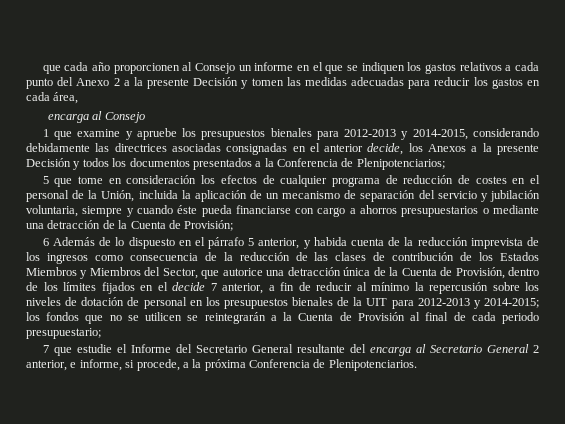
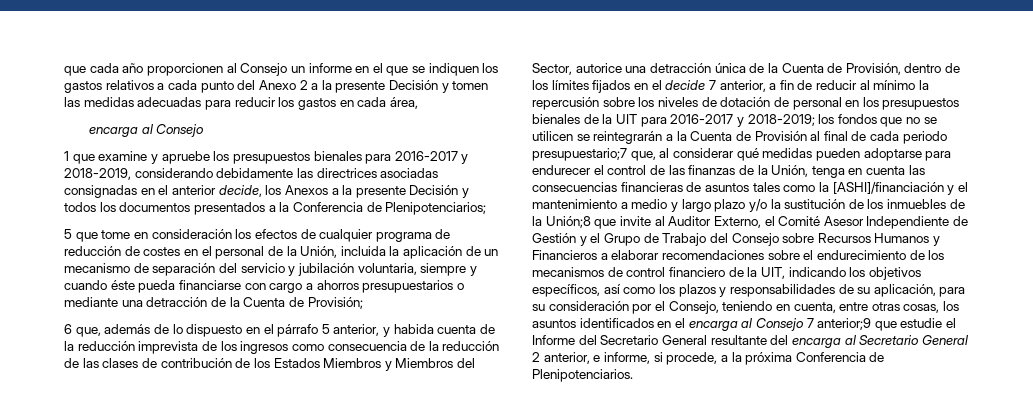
[344,129,468,140] 2012-2013 y 2014-2015, -> [394,151,469,164] [64,168,131,180] 2016-2017 y 2018-2019,
[52,237,95,246] Además -> [75,324,151,337] que, además
[201,270,220,279] que -> (572, 69) none
[417,298,539,309] 2012-2013 y 2014-2015; -> [670,114,815,127] 2016-2017 y 2018-2019;
[26,328,101,339] [42,345,49,353] presupuestario; // 7 -> [532,148,952,161] [532,165,925,178] [532,182,968,195] [532,199,965,212] [532,216,969,229] [532,233,941,246] [532,250,945,260] [532,267,921,280] [532,284,966,297] [532,301,960,314] [532,318,872,331] presupuestario;7 que, al considerar qué medidas pueden adoptarse para endurecer el control de las finanzas de la Unión, tenga en cuenta las consecuencias financieras de asuntos tales como la [ASHI]/financiación y el mantenimiento a medio y largo plazo y/o la sustitución de los inmuebles de la Unión;8 que invite al Auditor Externo, el Comité Asesor Independiente de Gestión y el Grupo de Trabajo del Consejo sobre Recursos Humanos y Financieros a elaborar recomendaciones sobre el endurecimiento de los mecanismos de control financiero de la UIT, indicando los objetivos específicos, así como los plazos y responsabilidades de su aplicación, para su consideración por el Consejo, teniendo en cuenta, entre otras cosas, los asuntos identificados en el encarga al Consejo 7 anterior;9

